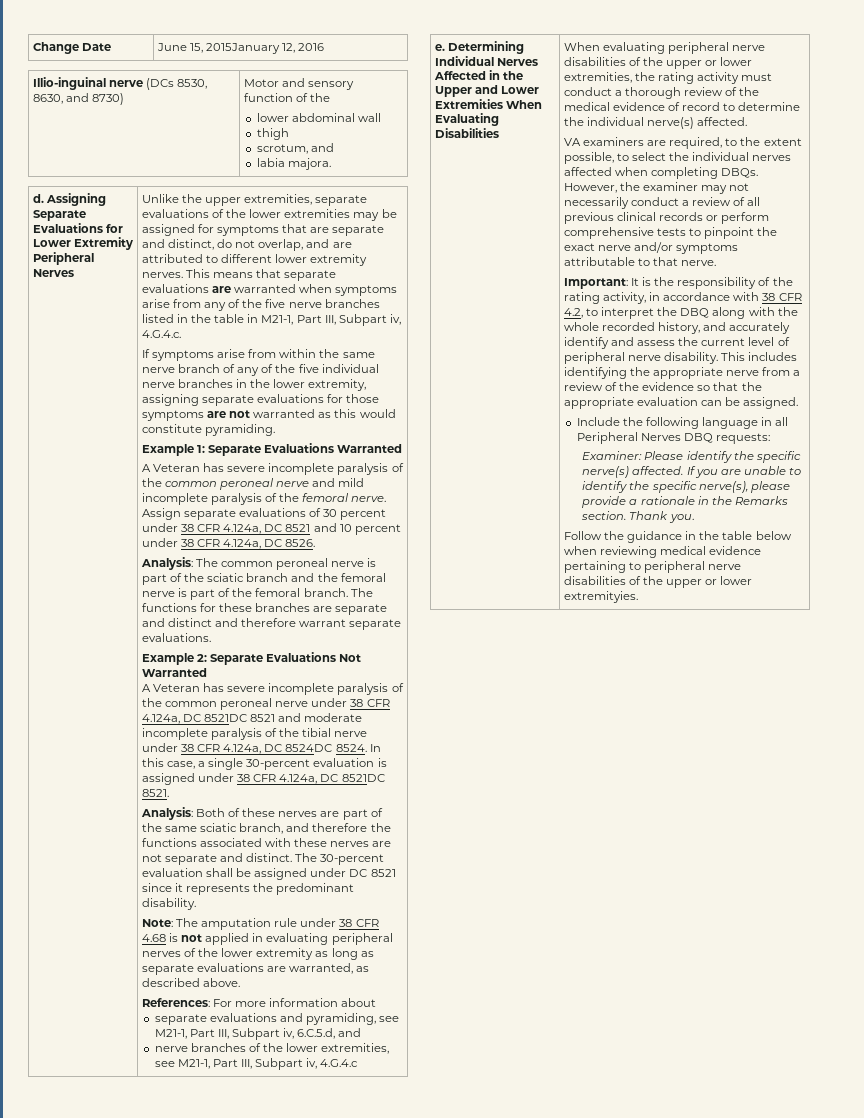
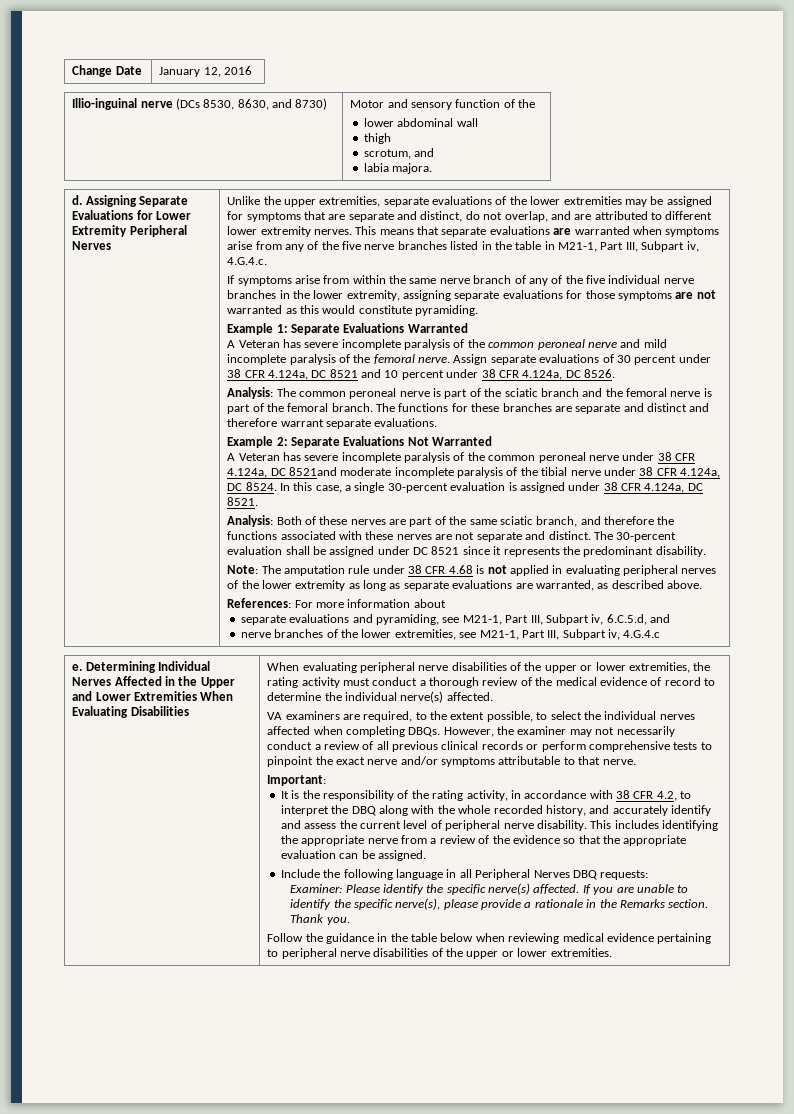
[156,43,281,54] June 15, 2015January -> [159,67,201,77] January
[204,713,302,722] 8521DC 8521 and -> [288,467,337,476] 8521and
[285,744,333,752] 8524DC -> (243, 487) none
[341,774,385,782] 8521DC -> (703, 487) none
(628, 283) none -> (327, 780) //
[563,591,638,603] extremityies. -> [550,948,612,957] extremities.

